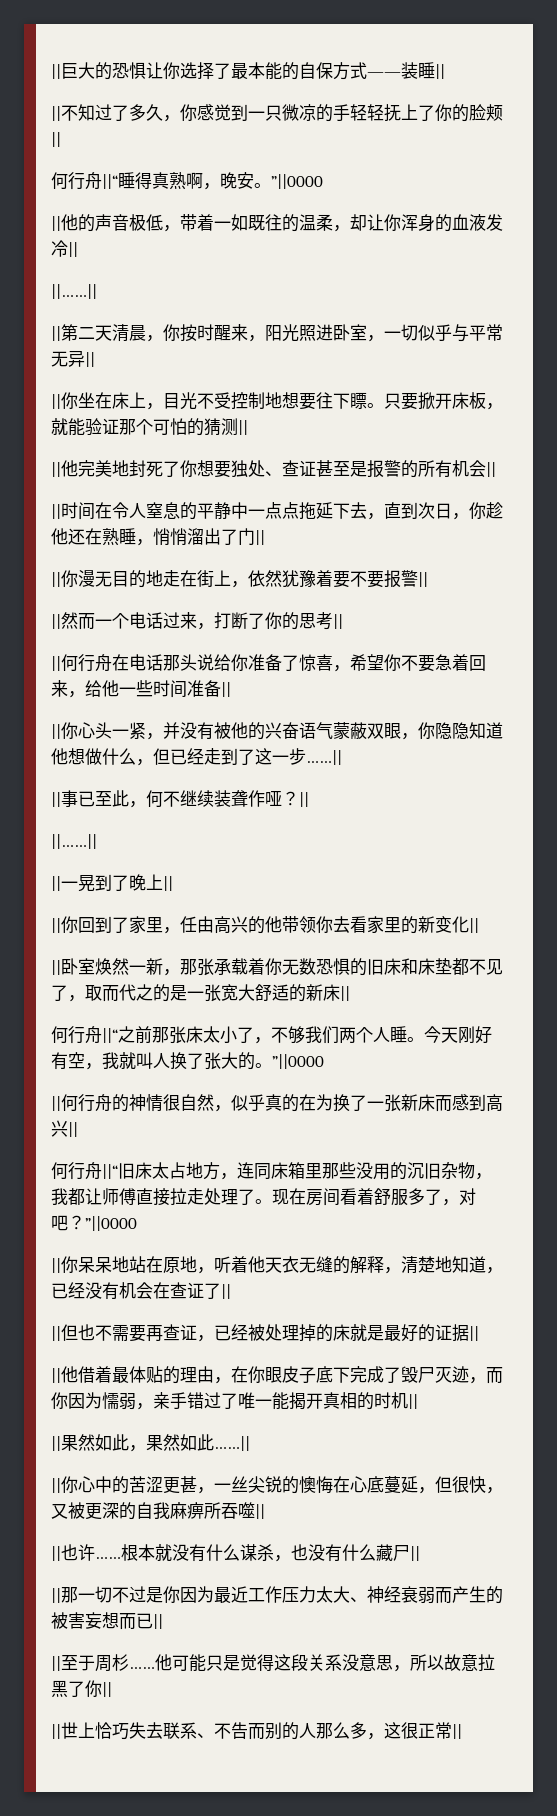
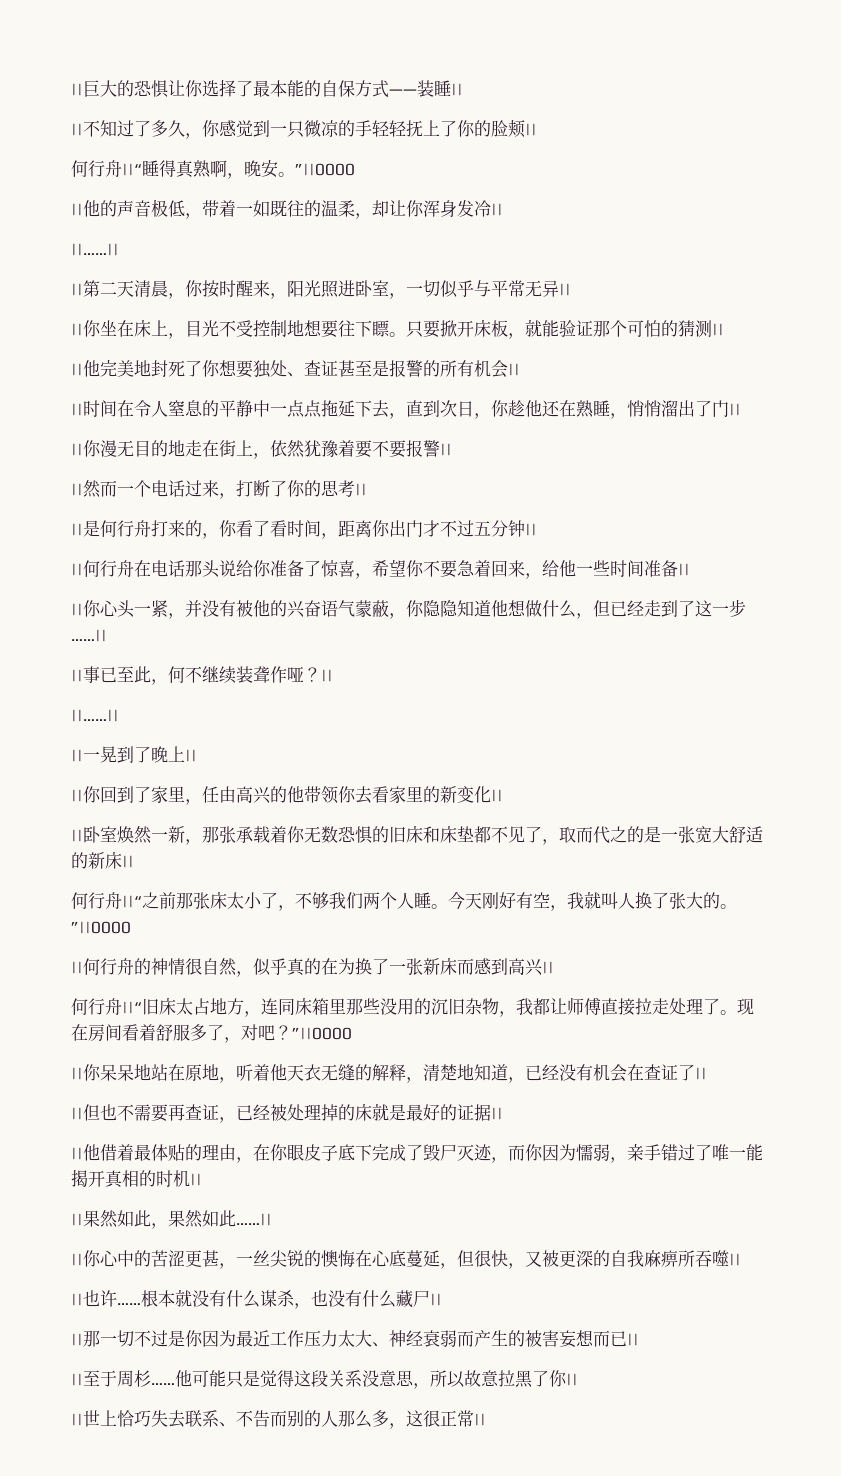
[435,214,486,232] 的血液 -> (457, 208) none
(343, 621) none -> [71,520,537,539] // ||是何行舟打来的，你看了看时间，距离你出门才不过五分钟||
[367,723,401,739] 双眼 -> (389, 608) none

